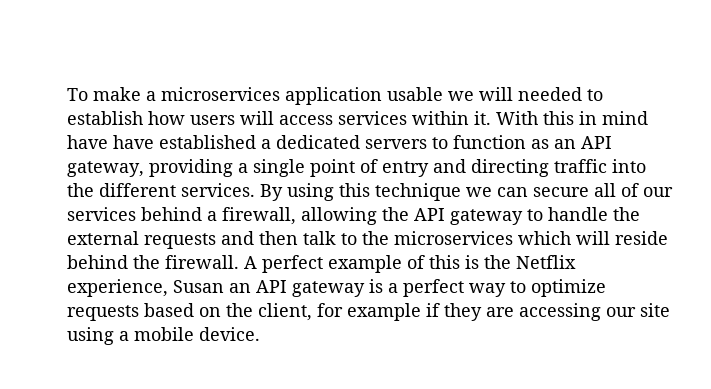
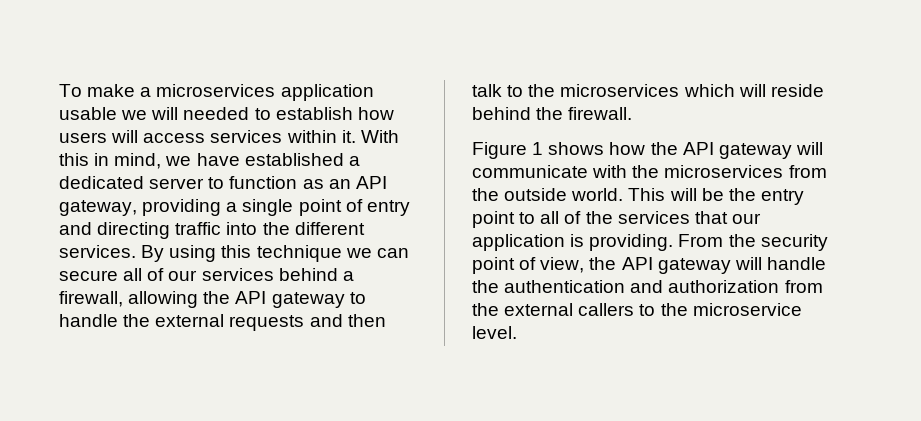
[602,111,648,125] [67,135,108,149] mind have -> [114,153,192,169] mind, we
[365,139,427,149] servers -> [149,178,205,189] server
[244,255,576,273] [67,279,606,297] [67,303,670,321] [67,327,260,345] A perfect example of this is the Netflix experience, Susan an API gateway is a perfect way to optimize requests based on the client, for example if they are accessing our site using a mobile device. -> [472,142,823,159] [472,165,827,178] [472,188,804,205] [472,211,761,228] [472,234,828,251] [472,257,826,274] [472,280,823,293] [472,303,802,316] [472,326,517,339] // Figure 1 shows how the API gateway will communicate with the microservices from the outside world. This will be the entry point to all of the services that our application is providing. From the security point of view, the API gateway will handle the authentication and authorization from the external callers to the microservice level.

